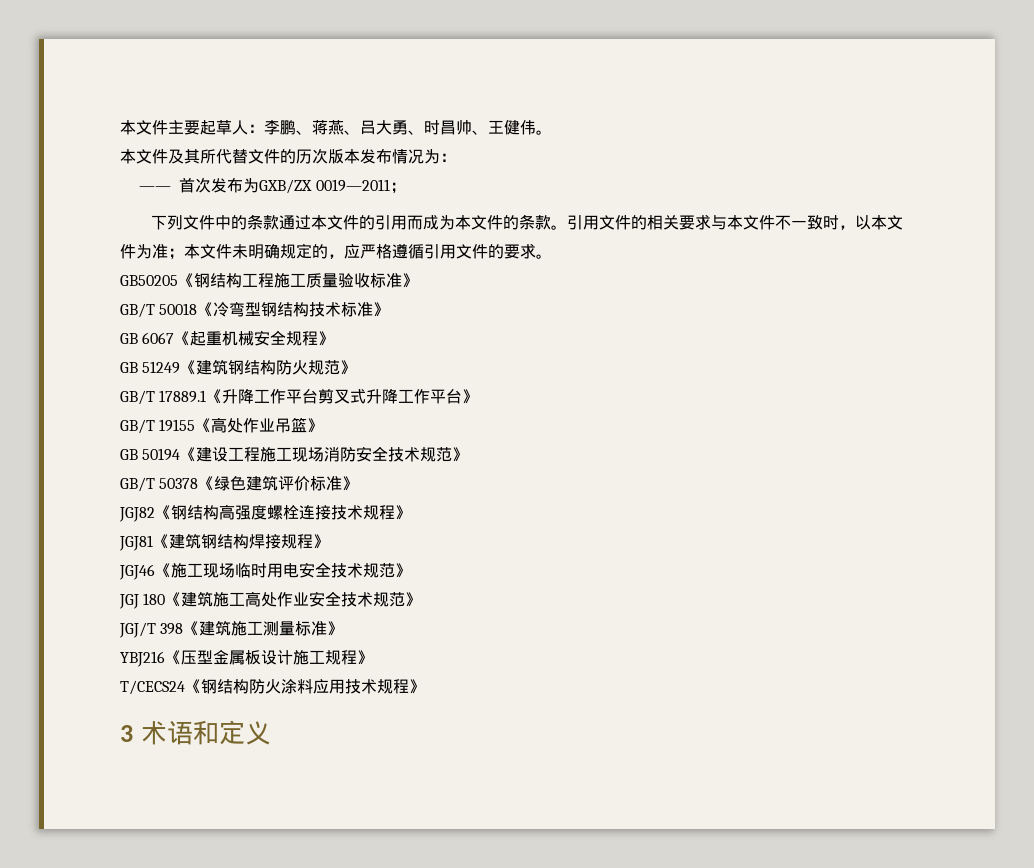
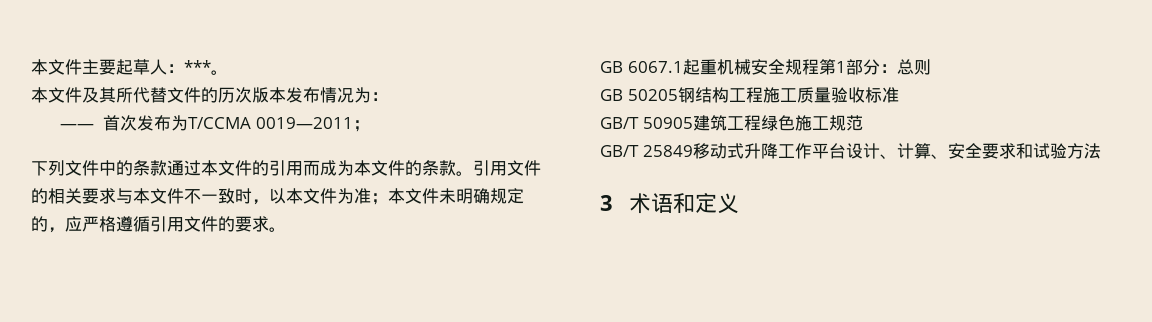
[264,120,536,135] 李鹏、蒋燕、吕大勇、时昌帅、王健伟 -> [184,60,211,73] ***
[259,179,313,194] GXB/ZX -> [187,117,251,129] T/CCMA
[120,273,194,288] GB50205《 -> [600,59,931,75] [600,89,678,101] GB 6067.1起重机械安全规程第1部分：总则 // GB 50205
[402,273,418,288] [120,302,390,318] [120,330,335,346] [120,359,357,375] [120,389,479,405] [120,417,324,434] [120,446,469,462] [120,475,359,492] [119,504,411,522] [119,533,329,551] [119,562,411,580] [119,591,422,609] [119,620,344,638] [120,650,373,667] [120,679,425,695] 》 // GB/T 50018《冷弯型钢结构技术标准》 // GB 6067《起重机械安全规程》 // GB 51249《建筑钢结构防火规范》 // GB/T 17889.1《升降工作平台剪叉式升降工作平台》 // GB/T 19155《高处作业吊篮》 // GB 50194《建设工程施工现场消防安全技术规范》 // GB/T 50378《绿色建筑评价标准》 // JGJ82《钢结构高强度螺栓连接技术规程》 // JGJ81《建筑钢结构焊接规程》 // JGJ46《施工现场临时用电安全技术规范》 // JGJ 180《建筑施工高处作业安全技术规范》 // JGJ/T 398《建筑施工测量标准》 // YBJ216《压型金属板设计施工规程》 // T/CECS24《钢结构防火涂料应用技术规程》 -> [600,115,863,131] [600,143,1101,159] // GB/T 50905建筑工程绿色施工规范 // GB/T 25849移动式升降工作平台设计、计算、安全要求和试验方法

